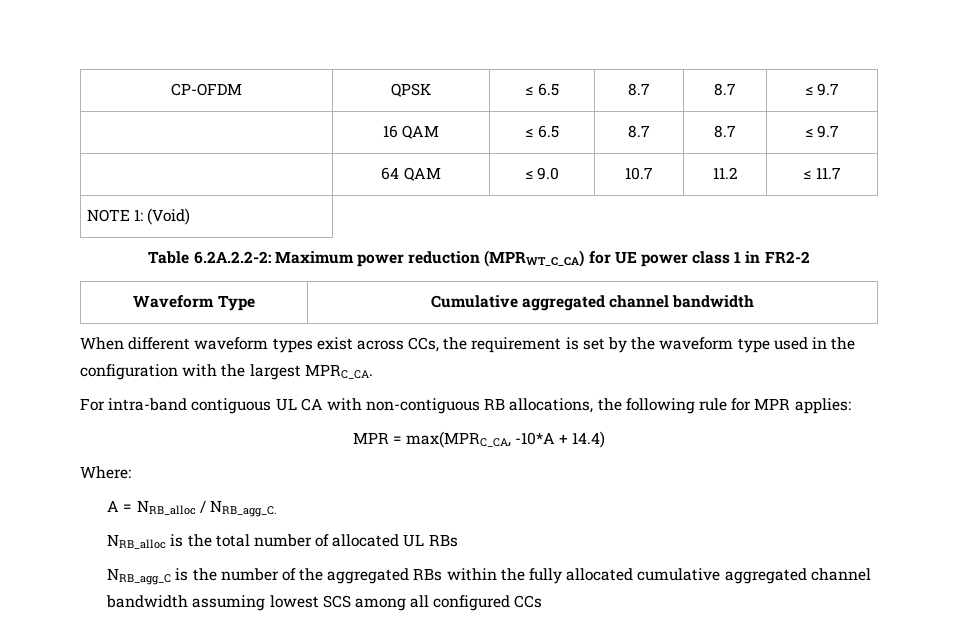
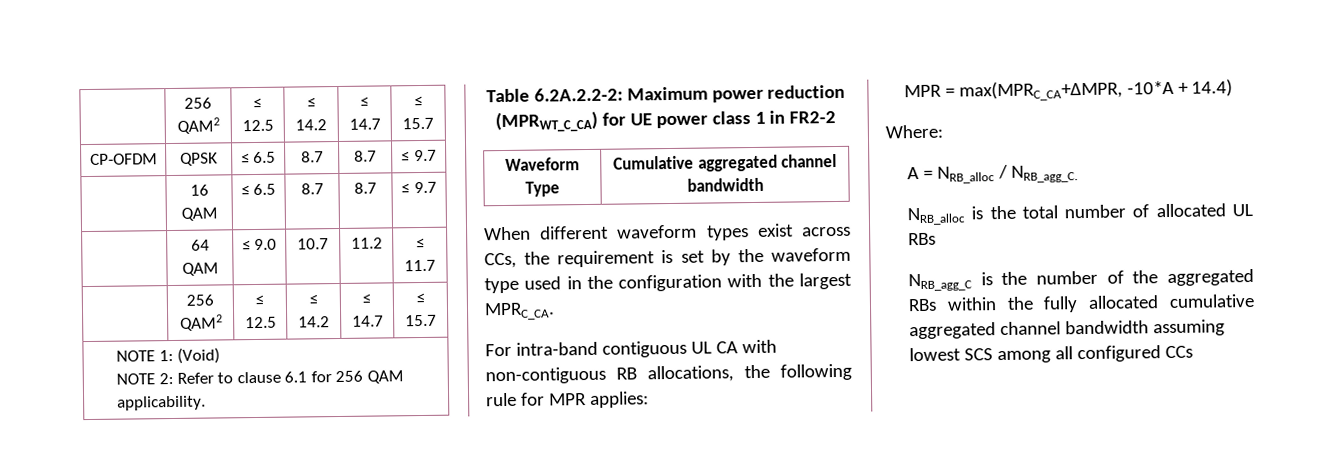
(171, 89) none -> [184,97,212,109] [176,117,220,134] [253,97,262,109] [241,119,274,132] [306,97,316,108] [295,119,327,131] [360,96,369,107] [348,118,381,130] [413,95,423,107] [402,117,434,130] | 256 QAM2 | ≤ 12.5 | ≤ 14.2 | ≤ 14.7 | ≤ 15.7 //
[86,208,191,225] NOTE 1: (Void) -> [186,294,214,306] [179,314,223,331] [255,294,264,305] [244,316,277,329] [308,294,318,305] [298,316,330,328] [362,293,371,304] [351,315,384,327] [415,292,425,304] [405,314,437,327] [116,347,221,364] [116,370,404,385] [117,395,207,411] | 256 QAM2 | ≤ 12.5 | ≤ 14.2 | ≤ 14.7 | ≤ 15.7 // NOTE 1: (Void) // NOTE 2: Refer to clause 6.1 for 256 QAM applicability.
[405,431,511,448] max(MPRC_CA, -> [958,80,1123,102] max(MPRC_CA+∆MPR,

